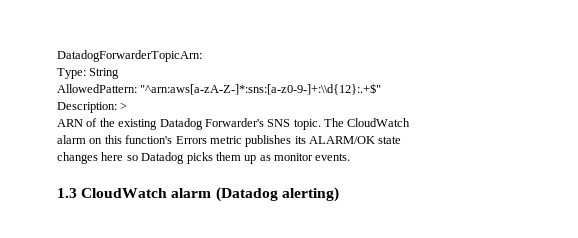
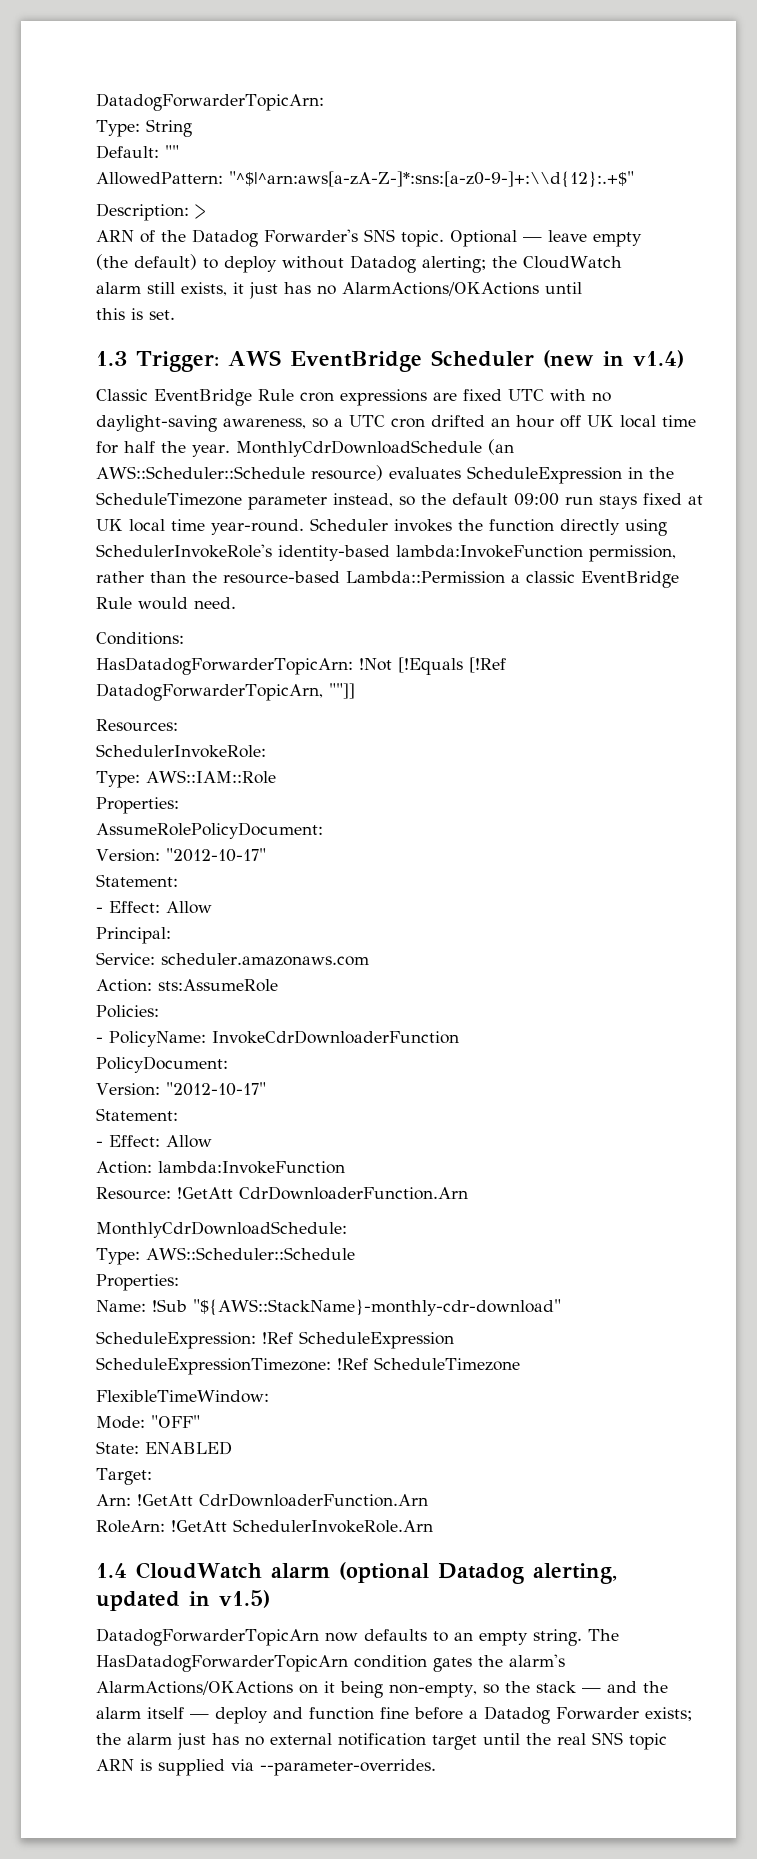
(120, 73) none -> [96,145,179,159] // Default: ""
[140,83,382,95] "^arn:aws[a-zA-Z-]*:sns:[a-z0-9-]+:\\d{12}:.+$" -> [229,171,634,188] "^$|^arn:aws[a-zA-Z-]*:sns:[a-z0-9-]+:\\d{12}:.+$"
[118,119,158,130] existing -> (186, 236) none
[324,118,411,127] [57,135,402,147] [57,152,351,164] [57,187,339,202] The CloudWatch // alarm on this function's Errors metric publishes its ALARM/OK state // changes here so Datadog picks them up as monitor events. // 1.3 CloudWatch alarm (Datadog alerting) -> [450,230,642,247] [96,254,622,273] [96,282,582,299] [96,308,175,320] [96,350,684,372] [96,389,611,406] [96,415,696,432] [96,439,514,457] [96,465,674,484] [96,492,703,510] [96,518,667,536] [96,544,676,562] [96,571,679,588] [96,597,236,610] [96,632,184,645] [96,657,506,675] [96,683,355,701] [96,719,178,732] [96,744,266,758] [96,770,276,788] [96,797,179,814] [96,822,323,839] [96,848,266,862] [96,874,178,887] [96,901,212,914] [96,927,171,944] [96,952,369,966] [96,979,278,992] [96,1005,159,1018] [96,1030,459,1047] [96,1056,228,1073] [96,1082,266,1096] [96,1108,178,1121] [96,1135,212,1148] [96,1161,345,1174] [96,1186,468,1200] [96,1221,347,1238] [96,1247,355,1265] [96,1274,179,1291] [96,1299,561,1316] [96,1331,454,1349] [96,1357,520,1375] [96,1390,269,1403] [96,1415,200,1429] [96,1441,232,1455] [96,1468,152,1485] [96,1493,428,1507] [96,1519,433,1533] [96,1562,617,1584] [96,1590,270,1611] [96,1628,619,1646] [96,1654,565,1672] [96,1681,668,1698] [96,1706,692,1724] [96,1732,667,1750] [96,1759,436,1776] Optional — leave empty // (the default) to deploy without Datadog alerting; the CloudWatch // alarm still exists, it just has no AlarmActions/OKActions until // this is set. // 1.3 Trigger: AWS EventBridge Scheduler (new in v1.4) // Classic EventBridge Rule cron expressions are fixed UTC with no daylight-saving awareness, so a UTC cron drifted an hour off UK local time for half the year. MonthlyCdrDownloadSchedule (an AWS::Scheduler::Schedule resource) evaluates ScheduleExpression in the ScheduleTimezone parameter instead, so the default 09:00 run stays fixed at UK local time year-round. Scheduler invokes the function directly using SchedulerInvokeRole's identity-based lambda:InvokeFunction permission, rather than the resource-based Lambda::Permission a classic EventBridge Rule would need. // Conditions: // HasDatadogForwarderTopicArn: !Not [!Equals [!Ref DatadogForwarderTopicArn, ""]] // Resources: // SchedulerInvokeRole: // Type: AWS::IAM::Role // Properties: // AssumeRolePolicyDocument: // Version: "2012-10-17" // Statement: // - Effect: Allow // Principal: // Service: scheduler.amazonaws.com // Action: sts:AssumeRole // Policies: // - PolicyName: InvokeCdrDownloaderFunction // PolicyDocument: // Version: "2012-10-17" // Statement: // - Effect: Allow // Action: lambda:InvokeFunction // Resource: !GetAtt CdrDownloaderFunction.Arn // MonthlyCdrDownloadSchedule: // Type: AWS::Scheduler::Schedule // Properties: // Name: !Sub "${AWS::StackName}-monthly-cdr-download" // ScheduleExpression: !Ref ScheduleExpression // ScheduleExpressionTimezone: !Ref ScheduleTimezone // FlexibleTimeWindow: // Mode: "OFF" // State: ENABLED // Target: // Arn: !GetAtt CdrDownloaderFunction.Arn // RoleArn: !GetAtt SchedulerInvokeRole.Arn // 1.4 CloudWatch alarm (optional Datadog alerting, updated in v1.5) // DatadogForwarderTopicArn now defaults to an empty string. The HasDatadogForwarderTopicArn condition gates the alarm's AlarmActions/OKActions on it being non-empty, so the stack — and the alarm itself — deploy and function fine before a Datadog Forwarder exists; the alarm just has no external notification target until the real SNS topic ARN is supplied via --parameter-overrides.

